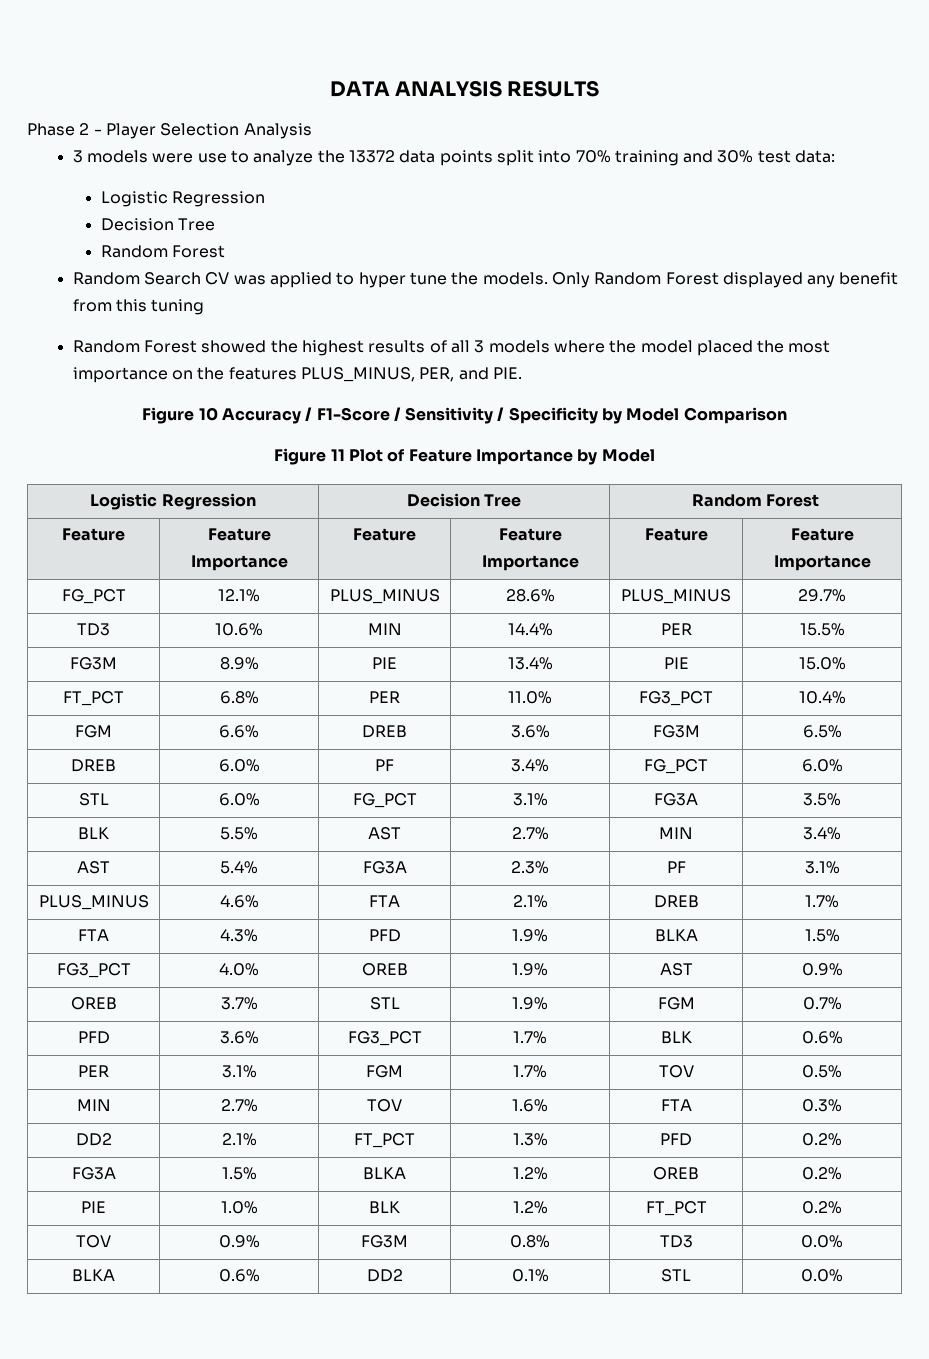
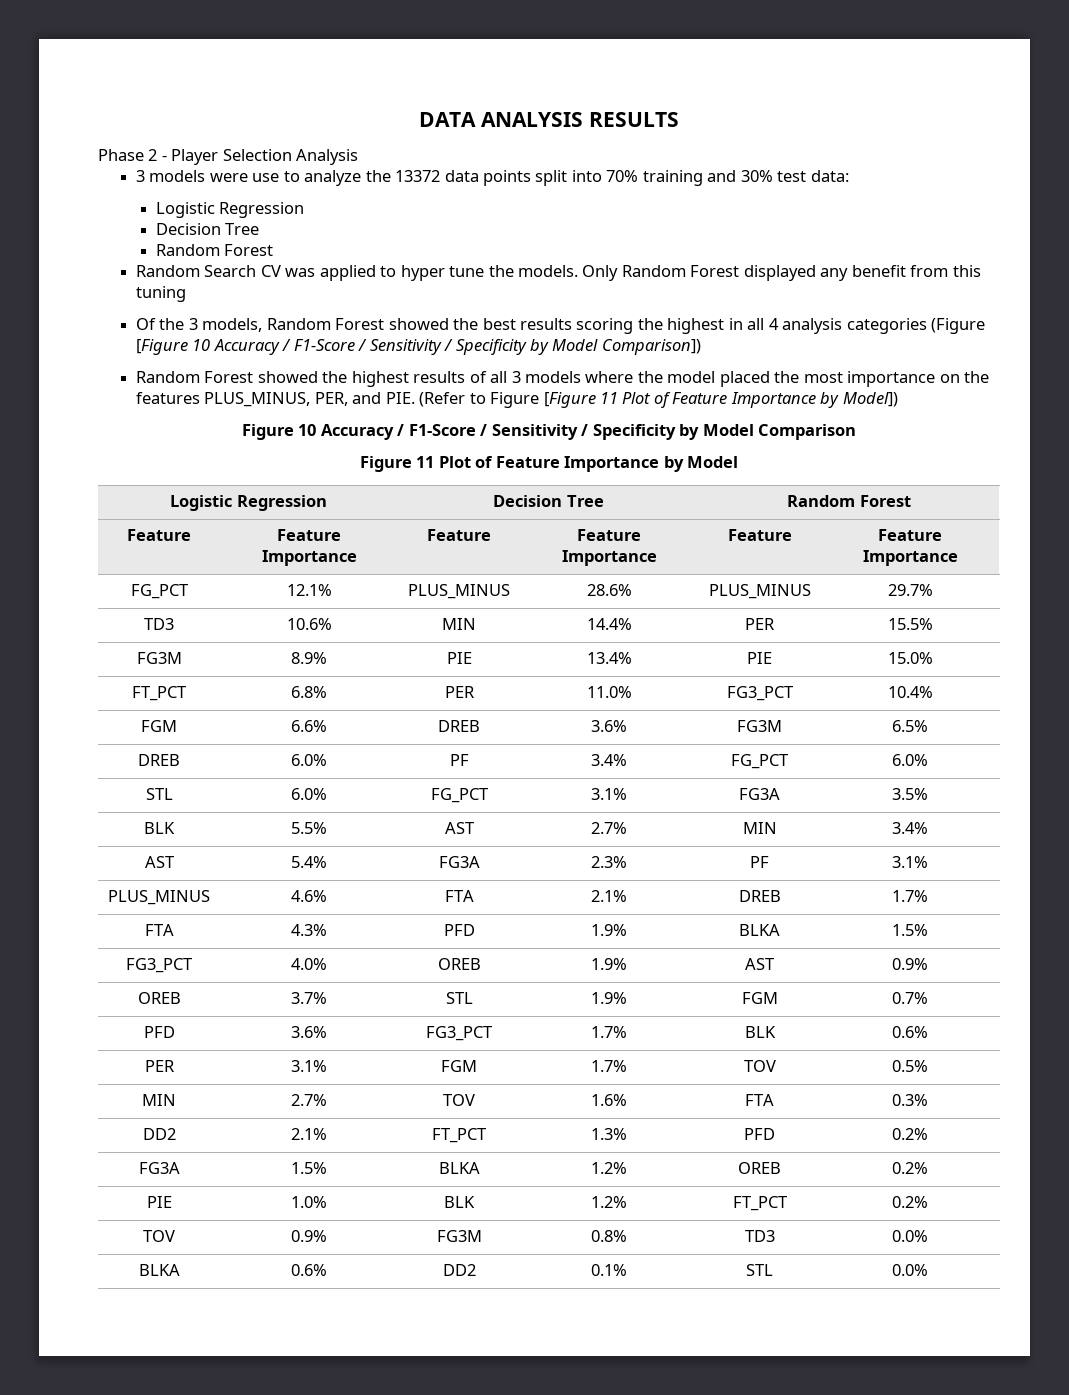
(205, 307) none -> [135,318,986,334] [135,339,701,355] // Of the 3 models, Random Forest showed the best results scoring the highest in all 4 analysis categories (Figure [Figure 10 Accuracy / F1-Score / Sensitivity / Specificity by Model Comparison])
(522, 373) none -> [419,392,898,408] (Refer to Figure [Figure 11 Plot of Feature Importance by Model])

